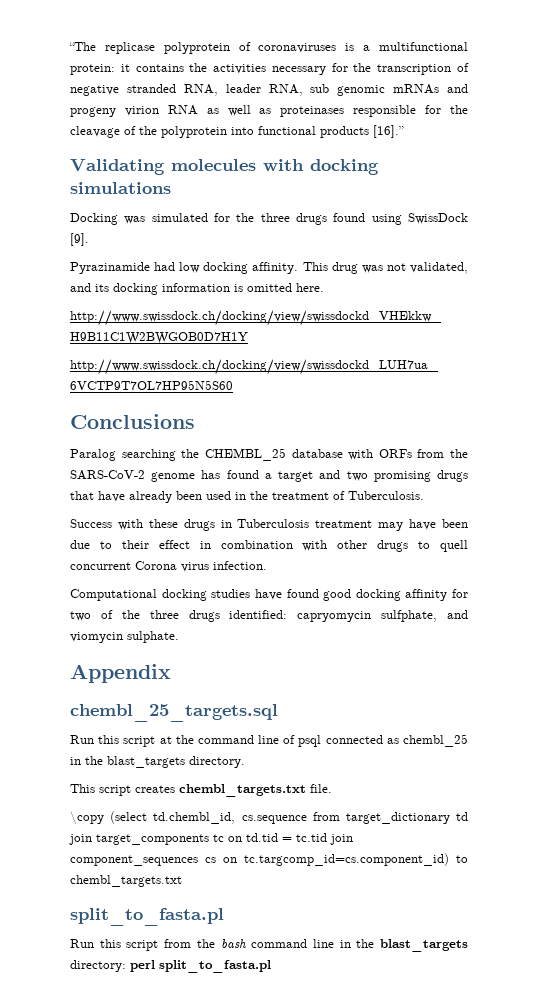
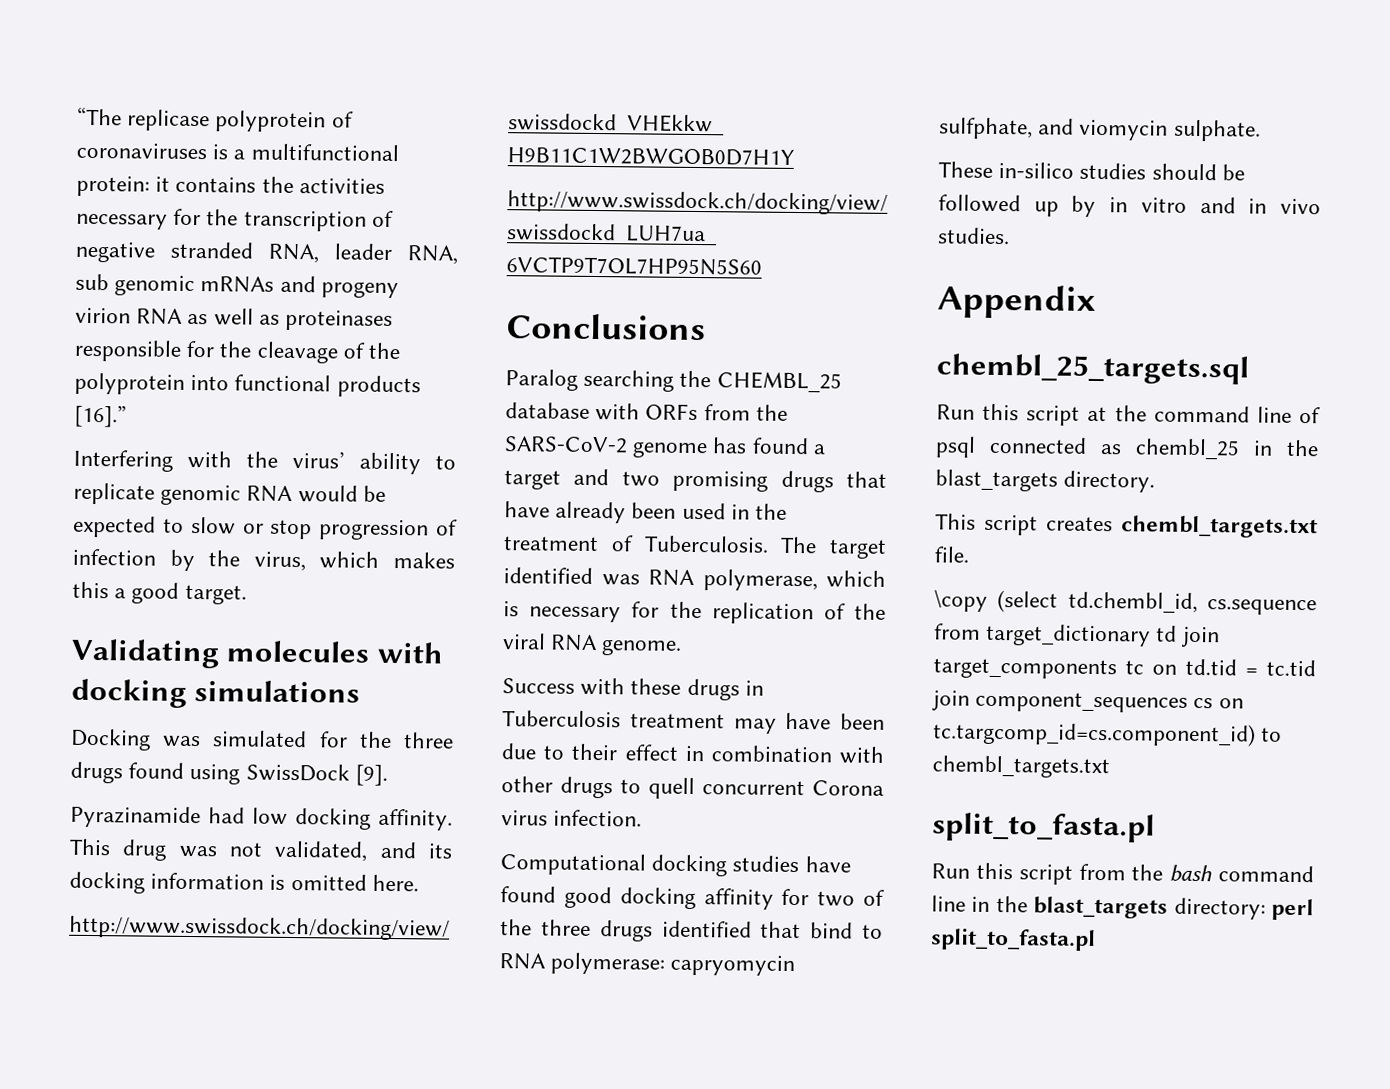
(404, 131) none -> [73,449,456,475] [73,482,386,506] [73,515,459,541] [72,548,455,572] [72,581,247,605] // Interfering with the virus’ ability to replicate genomic RNA would be expected to slow or stop progression of infection by the virus, which makes this a good target.
(424, 495) none -> [780,536,887,559] [503,567,886,592] [503,601,886,625] [502,633,683,656] The target identified was RNA polymerase, which is necessary for the replication of the viral RNA genome.
[229,610,288,619] identified: -> [661,920,883,939] [499,952,666,975] identified that bind to RNA polymerase:
(179, 637) none -> [938,161,1245,181] [938,194,1321,217] [938,227,1010,245] // These in-silico studies should be followed up by in vitro and in vivo studies.

